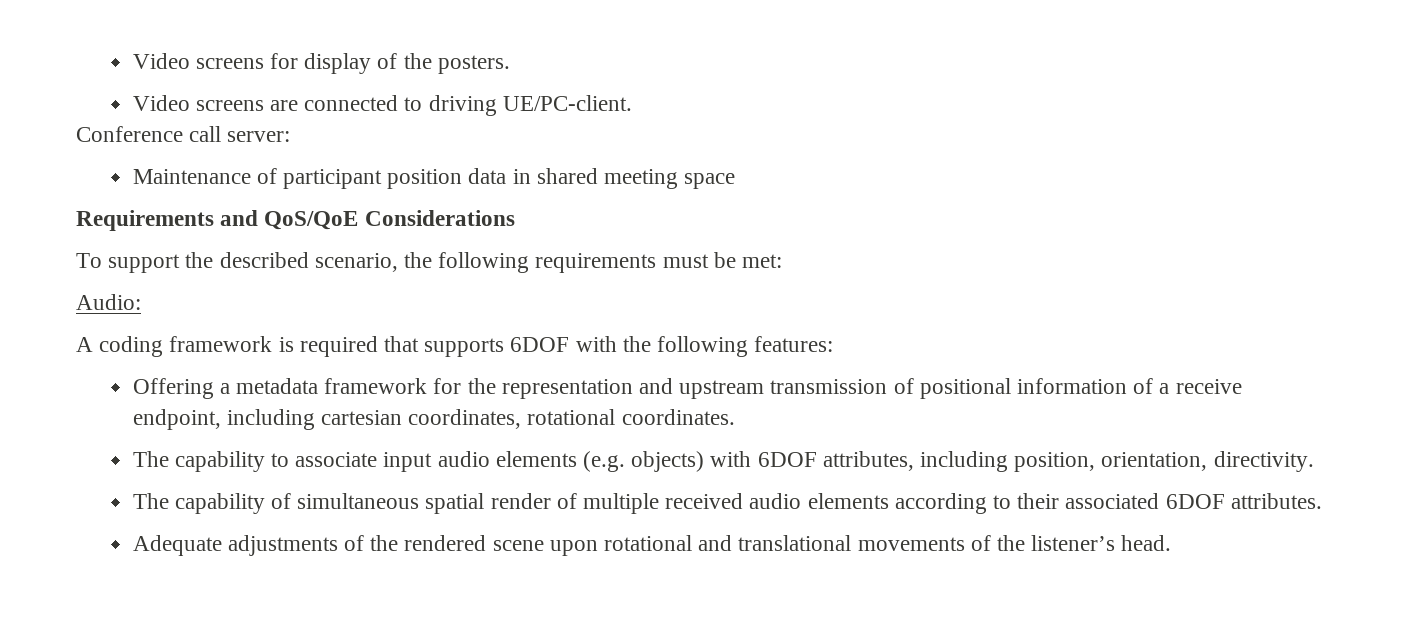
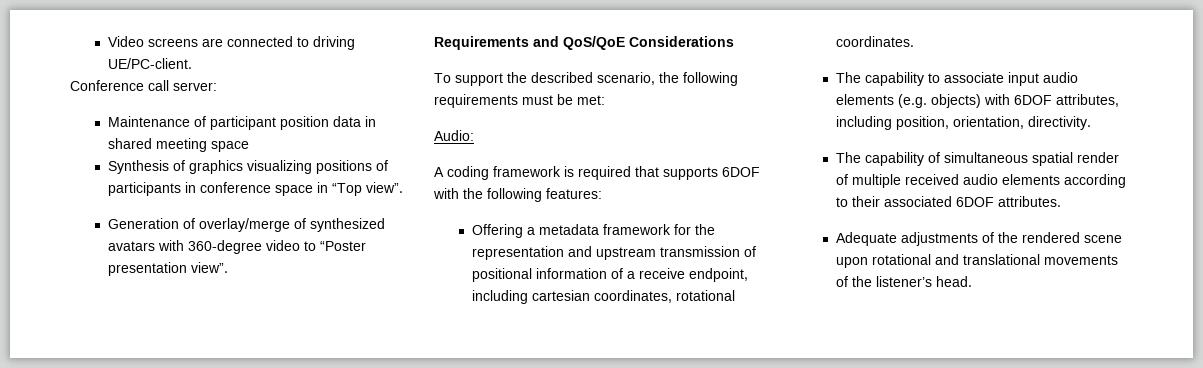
[132,53,510,74] [132,95,264,111] Video screens for display of the posters. // Video screens -> [108,36,199,47] Video screens
(736, 181) none -> [108,160,389,174] [108,182,404,196] [108,218,386,232] [108,240,367,254] [108,262,229,276] // Synthesis of graphics visualizing positions of participants in conference space in “Top view”. // Generation of overlay/merge of synthesized avatars with 360-degree video to “Poster presentation view”.

